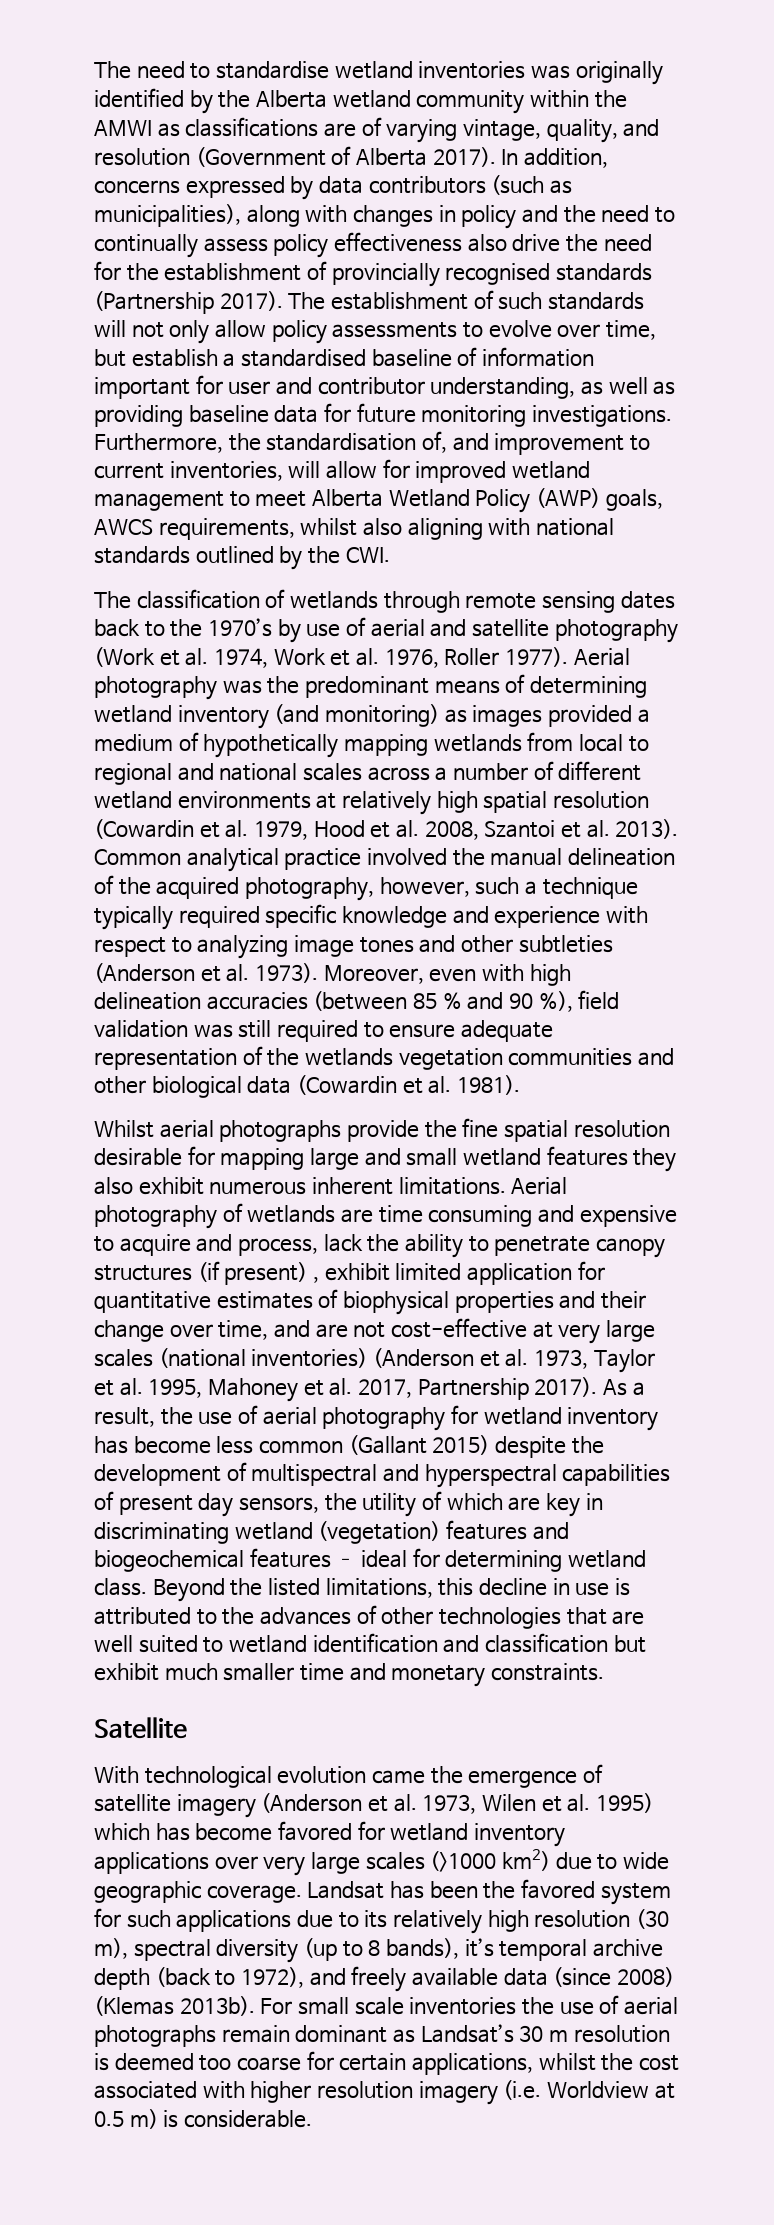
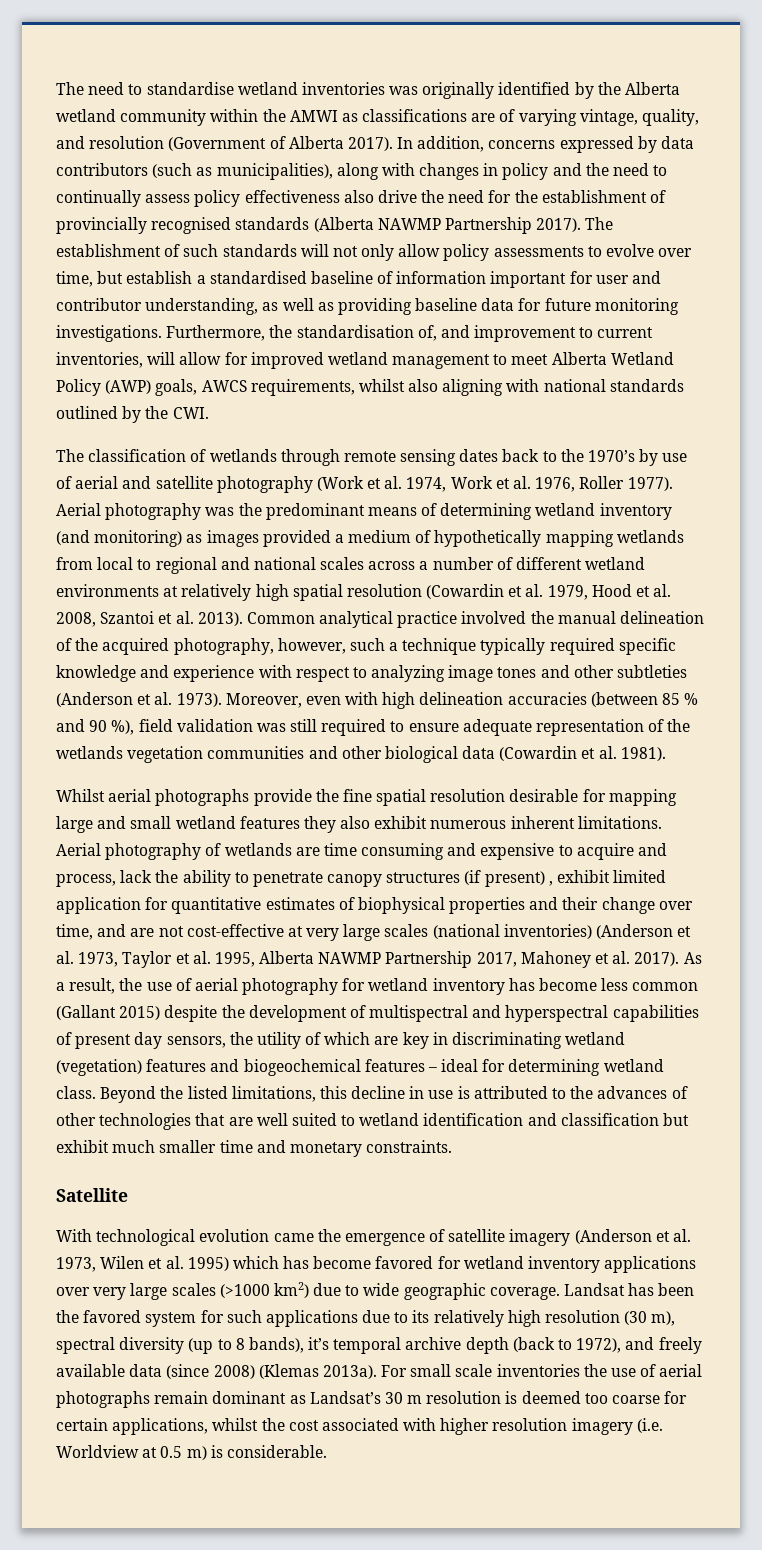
[94,291,214,314] (Partnership -> [313,217,532,234] (Alberta NAWMP Partnership
(203, 1388) none -> [259,951,517,968] Alberta NAWMP Partnership 2017,
[358,1378,529,1400] 2017, Partnership -> (631, 957) none
[179,1996,255,2016] 2013b). -> [322,1365,377,1379] 2013a).

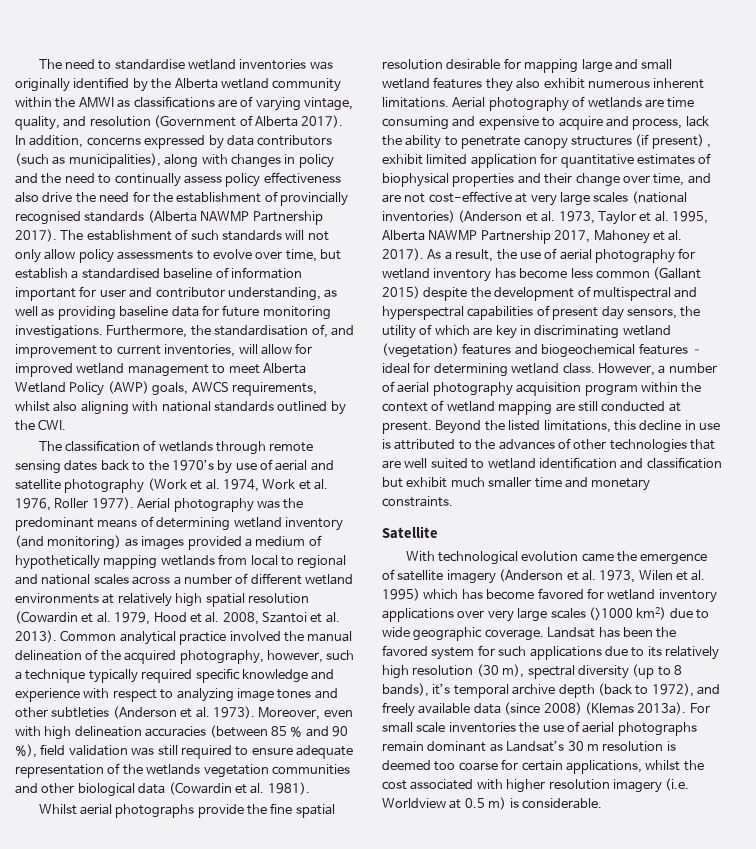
(96, 1092) none -> [597,363,717,376] [382,381,702,396] [382,400,681,415] [382,421,432,434] However, a number of aerial photography acquisition program within the context of wetland mapping are still conducted at present.

